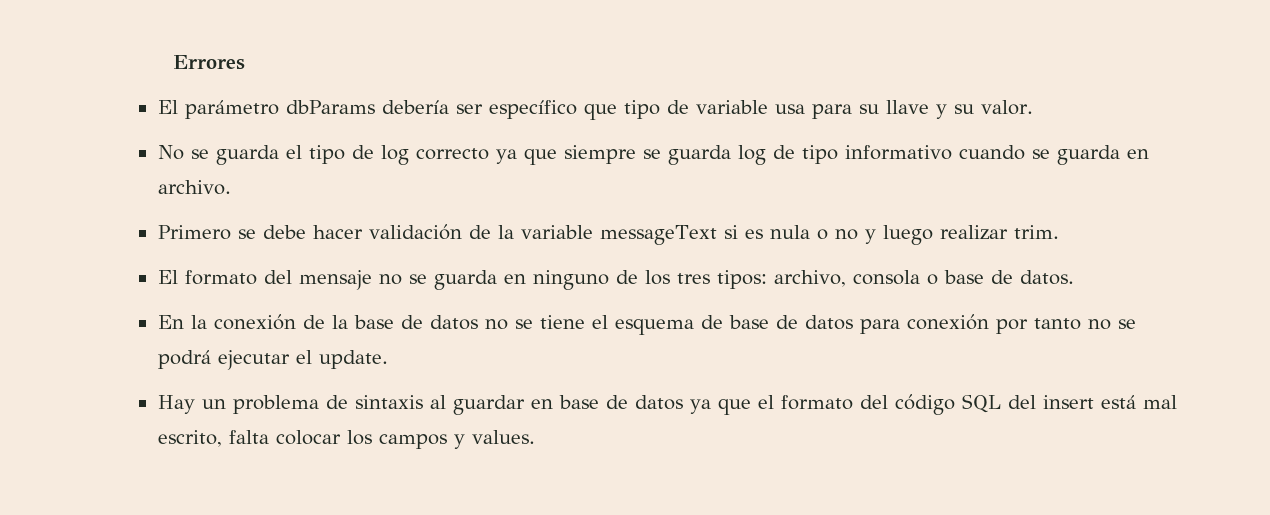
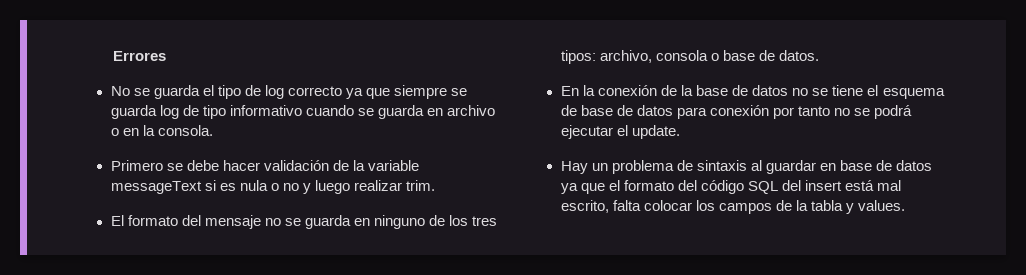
[157,100,1033,120] // El parámetro dbParams debería ser específico que tipo de variable usa para su llave y su valor. -> (166, 56) none
[157,180,231,195] archivo. -> [447,105,496,116] [110,125,214,136] archivo o en la consola.
(447, 441) none -> [776,200,844,211] de la tabla

